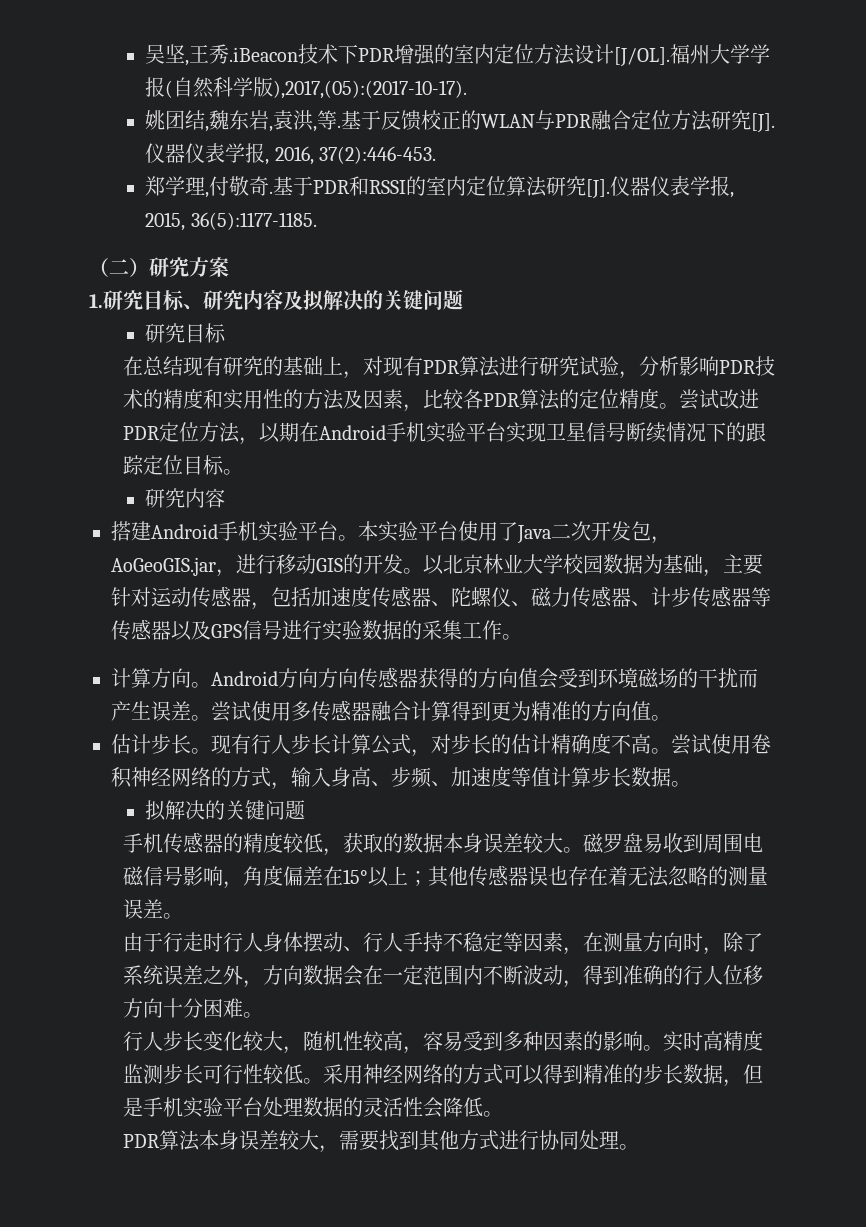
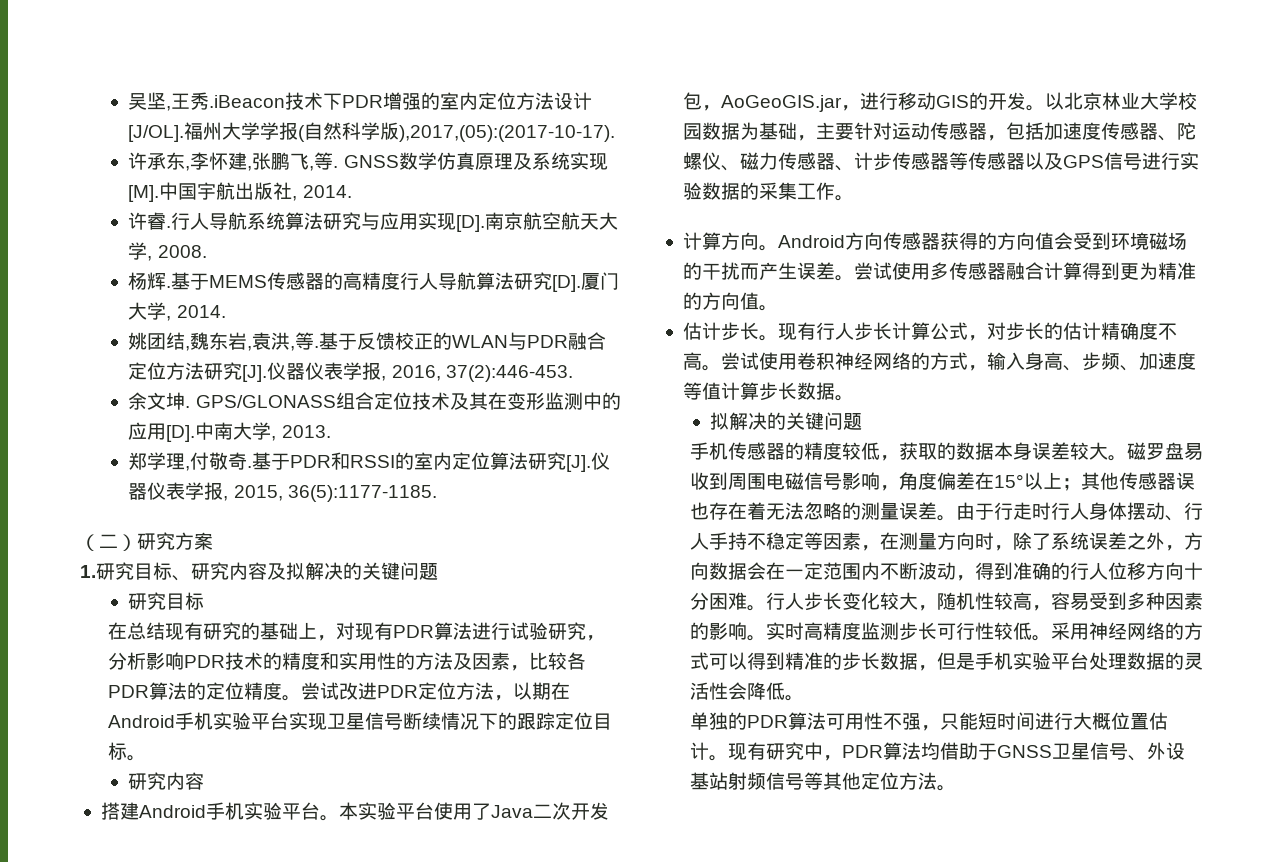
(468, 89) none -> [128,152,608,171] [128,182,352,202] [128,212,619,232] [128,242,207,261] [128,272,620,292] [128,302,226,321] // 许承东,李怀建,张鹏飞,等. GNSS数学仿真原理及系统实现[M].中国宇航出版社, 2014. // 许睿.行人导航系统算法研究与应用实现[D].南京航空航天大学, 2008. // 杨辉.基于MEMS传感器的高精度行人导航算法研究[D].厦门大学, 2014.
(437, 155) none -> [128,392,621,410] [128,422,331,442] // 余文坤. GPS/GLONASS组合定位技术及其在变形监测中的应用[D].中南大学, 2013.
[539,356,620,376] 研究试验 -> [509,622,586,640] 试验研究
[318,668,358,688] 方向 -> (883, 241) none
(184, 916) // -> (956, 518) none
(264, 1015) // -> (766, 608) none
[123,1130,620,1153] PDR算法本身误差较大，需要找到其他方式进行协同处理 -> [689,712,1168,731] [689,742,1185,761] [689,772,937,790] 单独的PDR算法可用性不强，只能短时间进行大概位置估计。现有研究中，PDR算法均借助于GNSS卫星信号、外设基站射频信号等其他定位方法

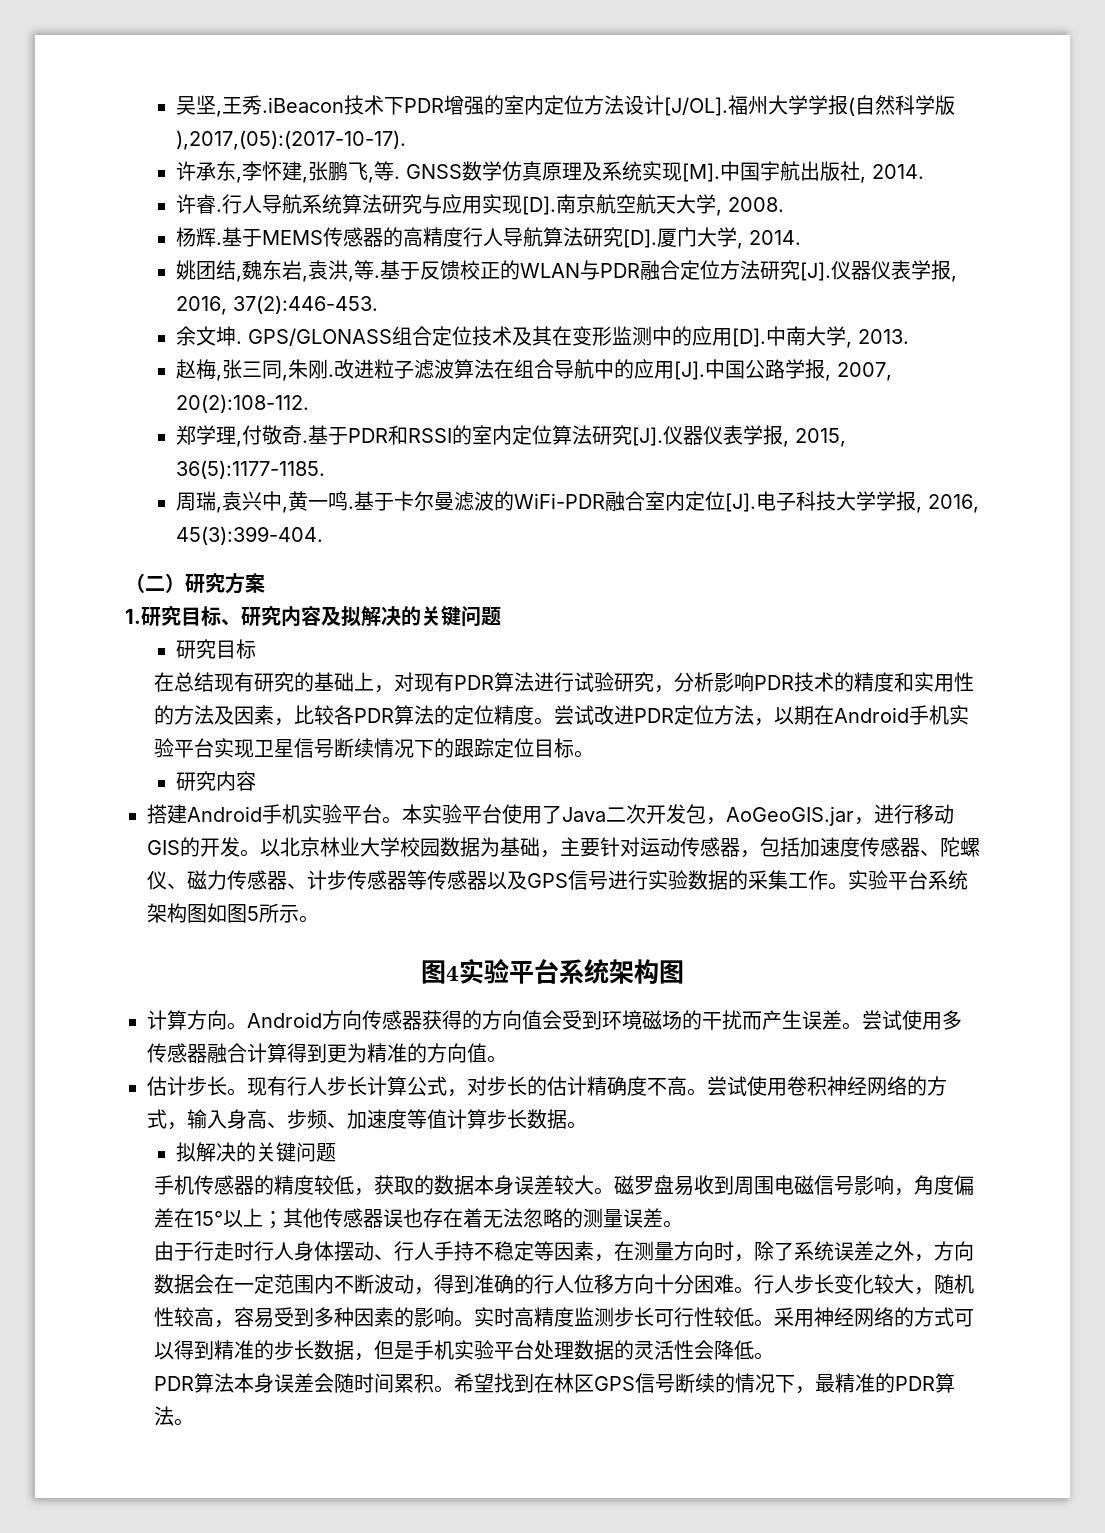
(331, 431) none -> [176,359,893,381] [176,394,310,413] // 赵梅,张三同,朱刚.改进粒子滤波算法在组合导航中的应用[J].中国公路学报, 2007, 20(2):108-112.
(437, 493) none -> [176,491,980,513] [176,526,324,545] // 周瑞,袁兴中,黄一鸣.基于卡尔曼滤波的WiFi-PDR融合室内定位[J].电子科技大学学报, 2016, 45(3):399-404.
(854, 198) none -> [848,870,968,890] [147,903,319,923] [421,959,684,984] 实验平台系统架构图如图5所示。 // 图4实验平台系统架构图
(956, 518) none -> (684, 1224) //
[689,712,1168,731] [689,742,1185,761] [689,772,918,790] 单独的PDR算法可用性不强，只能短时间进行大概位置估计。现有研究中，PDR算法均借助于GNSS卫星信号、外设基站射频信号等其他定位方 -> [154,1373,956,1394] PDR算法本身误差会随时间累积。希望找到在林区GPS信号断续的情况下，最精准的PDR算

